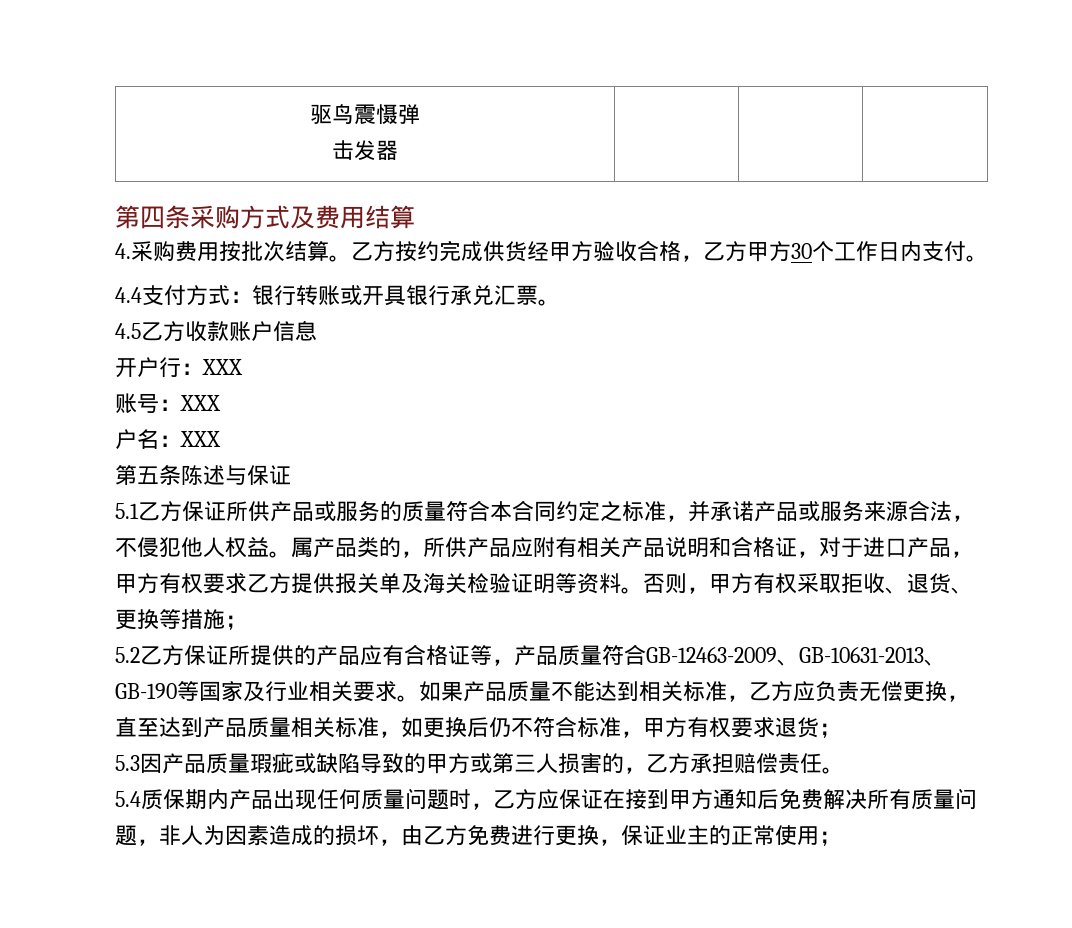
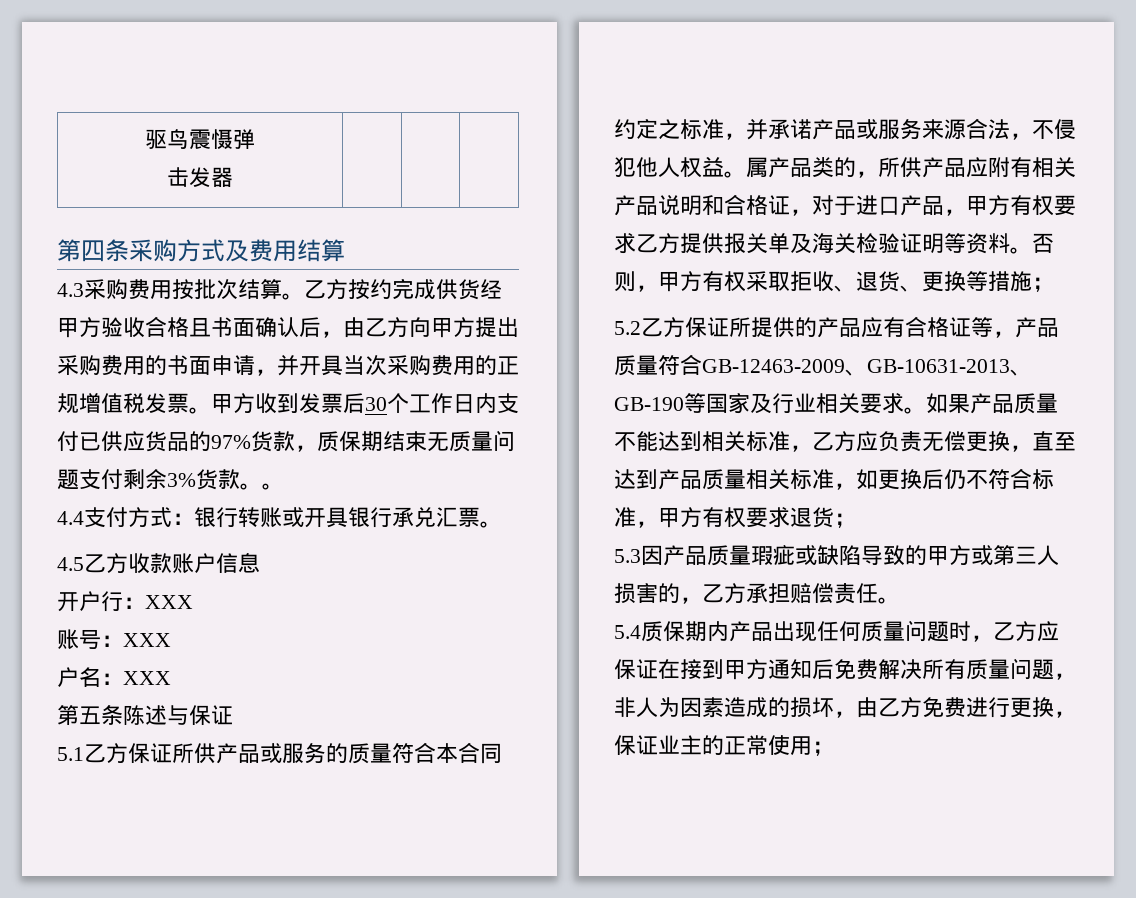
[115,243,131,259] 4. -> [57,283,84,297] 4.3
[681,241,791,262] ，乙方甲方 -> [189,317,519,338] [57,355,519,376] [57,393,365,414] 且书面确认后，由乙方向甲方提出采购费用的书面申请，并开具当次采购费用的正规增值税发票。甲方收到发票后
(966, 251) none -> [79,430,515,452] [57,469,262,490] 已供应货品的97%货款，质保期结束无质量问题支付剩余3%货款。

